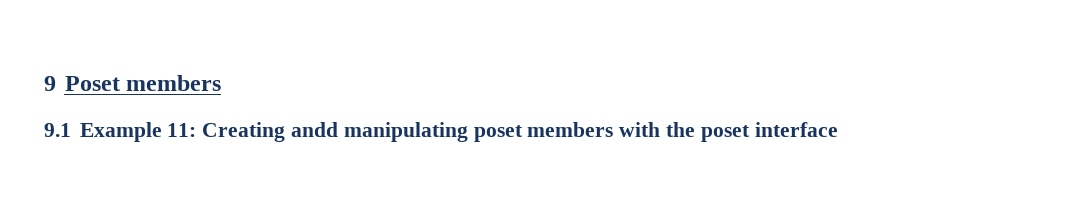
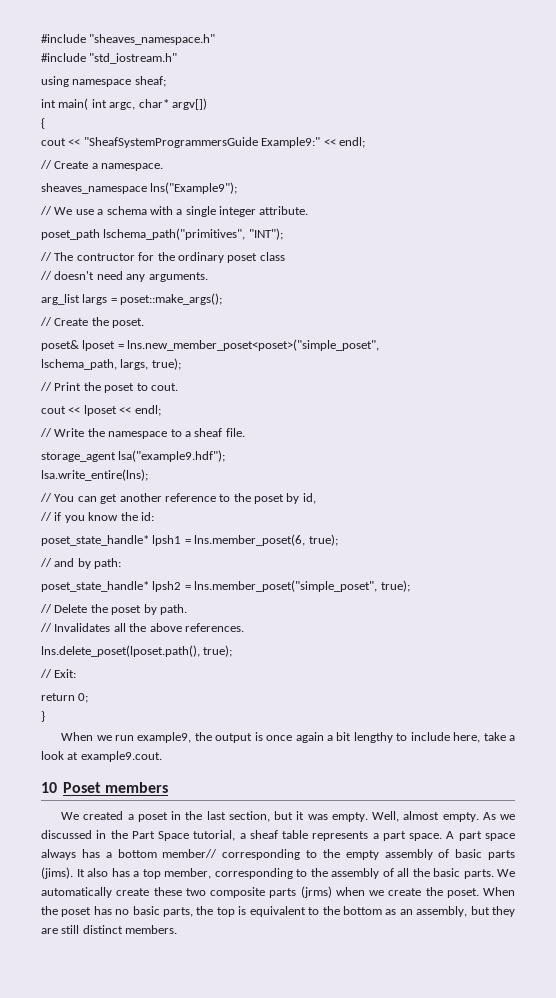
[44,75,221,91] [44,122,838,142] 9 Poset members // 9.1 Example 11: Creating andd manipulating poset members with the poset interface -> [41,34,216,45] [41,53,178,64] [41,76,166,87] [41,98,207,110] [41,118,45,129] [41,137,365,148] [40,160,164,171] [41,182,238,194] [40,206,309,217] [41,228,283,240] [40,252,285,263] [40,271,208,282] [41,293,223,305] [40,317,145,328] [41,339,380,351] [41,358,181,370] [40,382,178,393] [41,405,161,416] [40,428,245,439] [41,450,226,462] [41,469,148,481] [40,493,316,504] [40,512,154,523] [41,534,338,546] [40,558,122,569] [41,580,410,592] [40,604,187,615] [40,623,244,632] [41,645,233,657] [40,669,77,678] [41,693,89,703] [41,711,45,722] [61,732,516,743] [41,751,162,762] [41,782,169,793] [61,811,516,822] [41,830,515,841] [41,849,515,860] [41,867,515,879] [41,886,515,898] [41,906,516,917] [41,925,178,934] #include "sheaves_namespace.h" // #include "std_iostream.h" // using namespace sheaf; // int main( int argc, char* argv[]) // { // cout << "SheafSystemProgrammersGuide Example9:" << endl; // // Create a namespace. // sheaves_namespace lns("Example9"); // // We use a schema with a single integer attribute. // poset_path lschema_path("primitives", "INT"); // // The contructor for the ordinary poset class // // doesn't need any arguments. // arg_list largs = poset::make_args(); // // Create the poset. // poset& lposet = lns.new_member_poset<poset>("simple_poset", // lschema_path, largs, true); // // Print the poset to cout. // cout << lposet << endl; // // Write the namespace to a sheaf file. // storage_agent lsa("example9.hdf"); // lsa.write_entire(lns); // // You can get another reference to the poset by id, // // if you know the id: // poset_state_handle* lpsh1 = lns.member_poset(6, true); // // and by path: // poset_state_handle* lpsh2 = lns.member_poset("simple_poset", true); // // Delete the poset by path. // // Invalidates all the above references. // lns.delete_poset(lposet.path(), true); // // Exit: // return 0; // } // When we run example9, the output is once again a bit lengthy to include here, take a look at example9.cout. // 10 Poset members // We created a poset in the last section, but it was empty. Well, almost empty. As we discussed in the Part Space tutorial, a sheaf table represents a part space. A part space always has a bottom member// corresponding to the empty assembly of basic parts (jims). It also has a top member, corresponding to the assembly of all the basic parts. We automatically create these two composite parts (jrms) when we create the poset. When the poset has no basic parts, the top is equivalent to the bottom as an assembly, but they are still distinct members.

